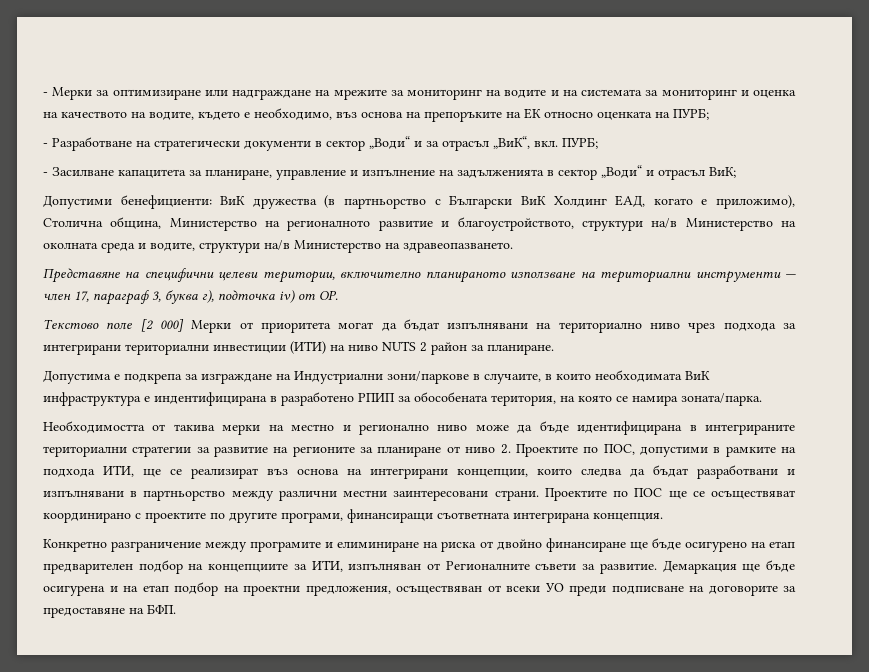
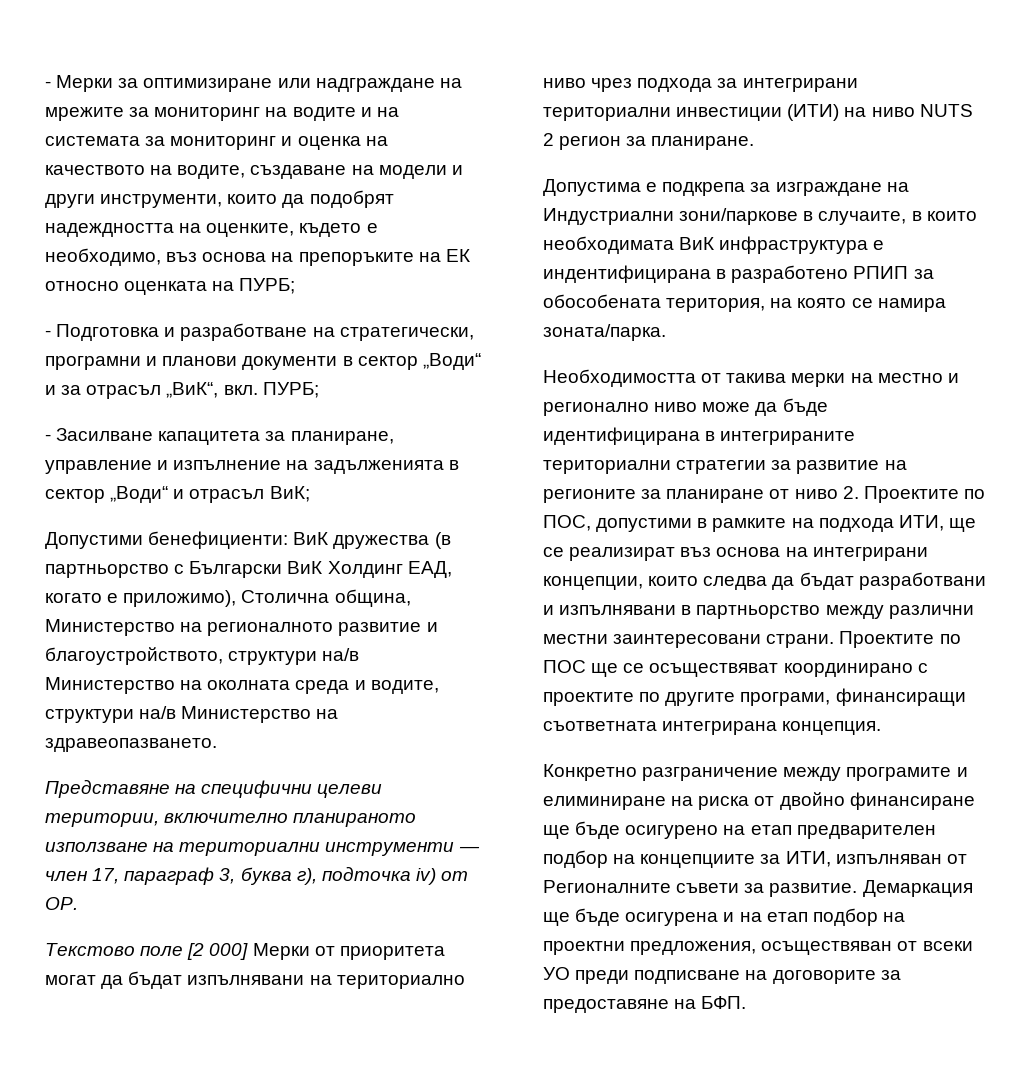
(194, 115) none -> [250,165,463,179] [45,190,394,208] [45,223,295,237] създаване на модели и други инструменти, които да подобрят надеждността на оценките,
[52,137,240,151] Разработване на стратегически -> [56,323,474,341] [45,356,238,370] Подготовка и разработване на стратегически, програмни и планови
[431,342,467,355] район -> [559,136,622,150] регион

